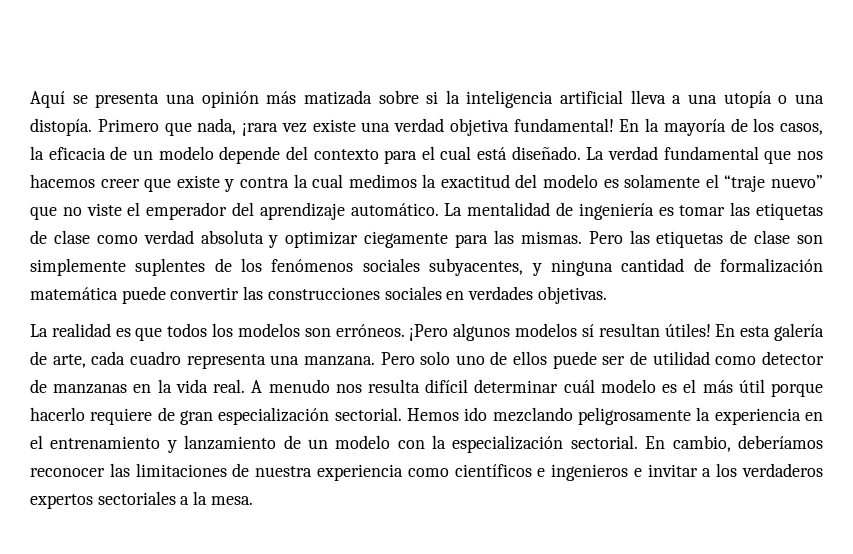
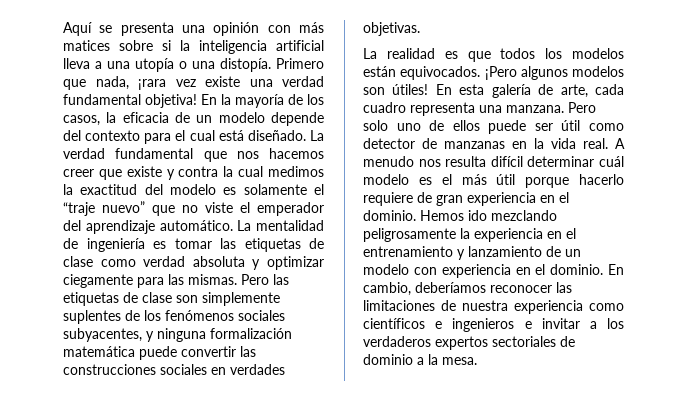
[266,90,372,105] más matizada -> [267,22,324,33] [63,40,110,51] con más matices
[449,118,614,136] objetiva fundamental! -> [63,94,197,108] fundamental objetiva!
[621,258,711,272] cantidad de -> (206, 335) none
[304,324,405,337] son erróneos. -> [363,66,481,80] están equivocados.
[581,323,660,337] sí resultan -> [363,87,385,95] son
[630,351,710,365] de utilidad -> [561,120,581,131] útil
[218,407,402,425] especialización sectorial. -> [467,192,569,206] [363,210,416,221] experiencia en el dominio.
[432,435,638,453] la especialización sectorial. -> [441,264,604,278] experiencia en el dominio.
(176, 498) none -> [560,336,575,347] [363,354,413,365] de dominio

